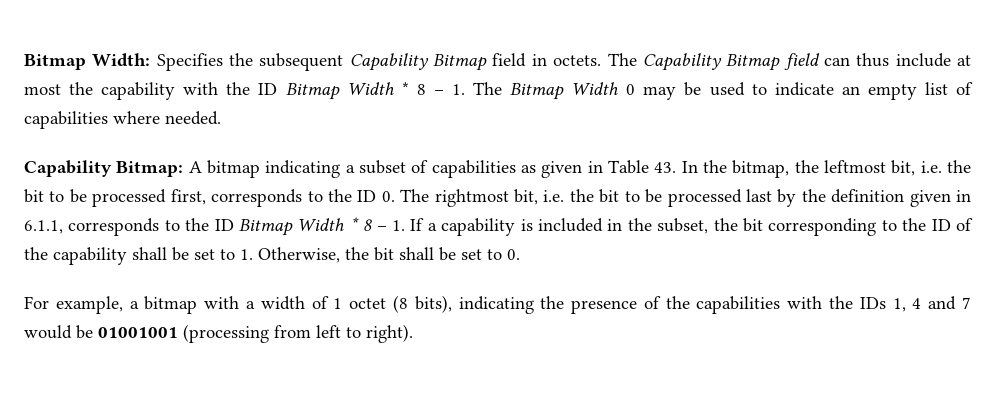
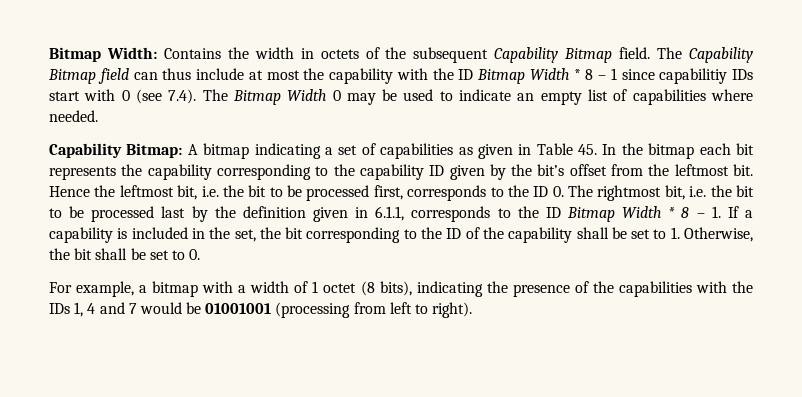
[156,53,223,71] Specifies -> [163,47,380,59] Contains the width in octets of
[492,53,602,67] field in octets. -> [619,47,651,59] field.
[451,84,465,95] 1. -> [610,68,753,84] [49,89,197,104] 1 since capabilitiy IDs start with 0 (see 7.4).
[359,160,406,174] subset -> [338,145,358,155] set
[654,162,677,173] 43. -> [578,144,598,155] 45.
[732,160,790,178] bitmap, -> [648,143,755,159] [49,164,753,180] [49,186,90,197] bitmap each bit represents the capability corresponding to the capability ID given by the bit’s offset from the leftmost bit. Hence
[657,218,709,234] subset, -> [234,229,256,242] set,

